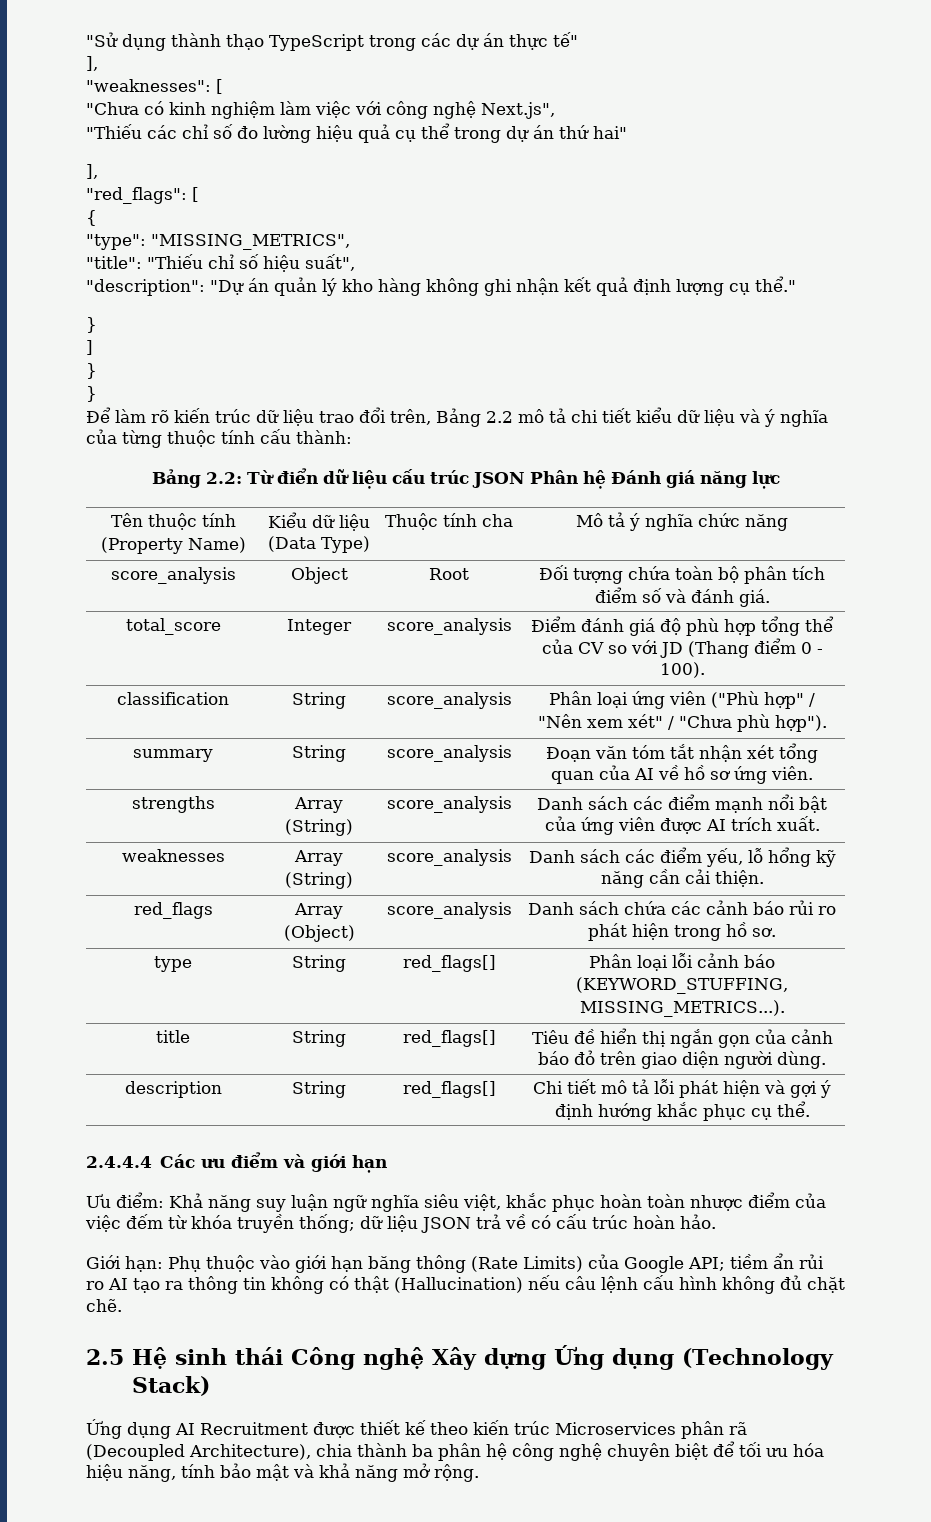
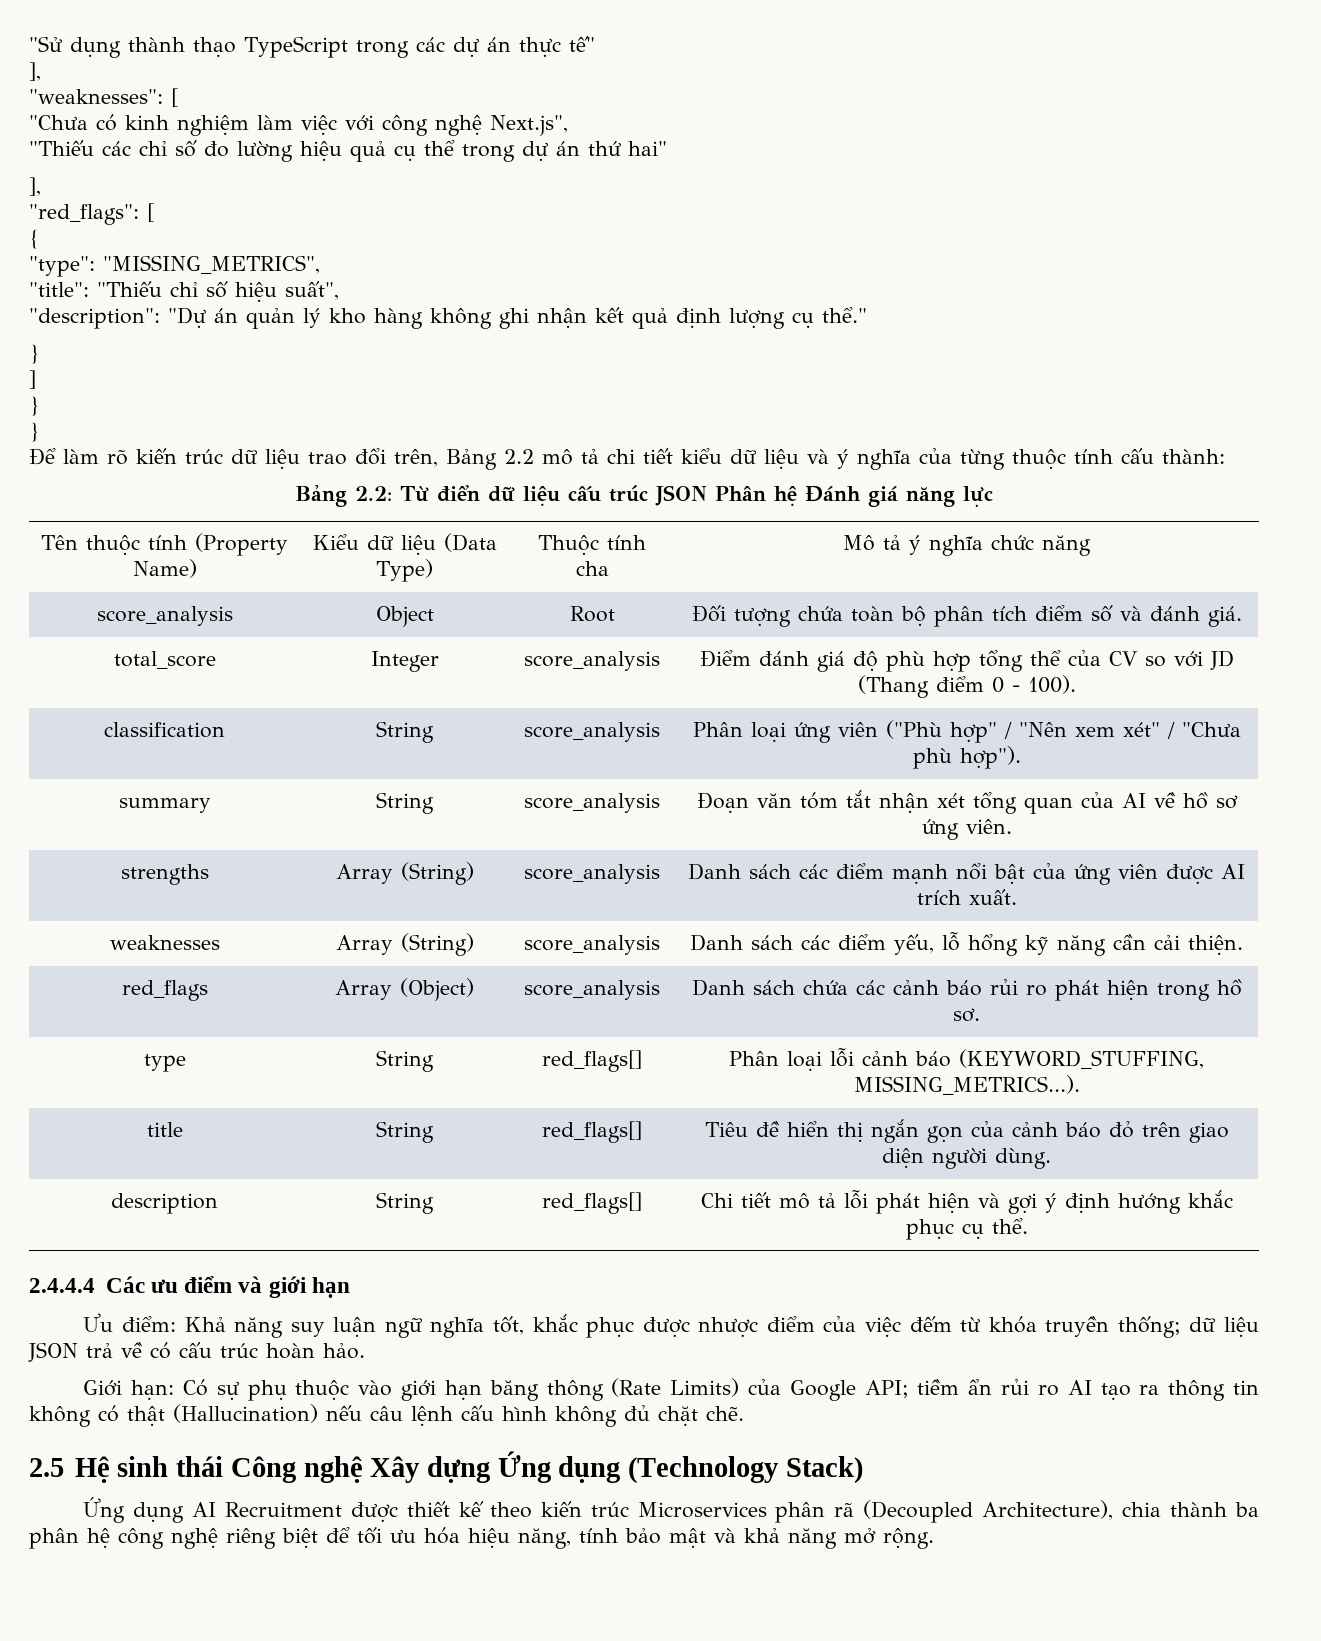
[424,1193,685,1212] siêu việt, khắc phục hoàn toàn -> [492,1314,690,1338] tốt, khắc phục được
[168,1256,201,1272] Phụ -> [182,1379,287,1401] Có sự phụ
[607,1443,670,1461] chuyên -> [226,1528,276,1549] riêng

